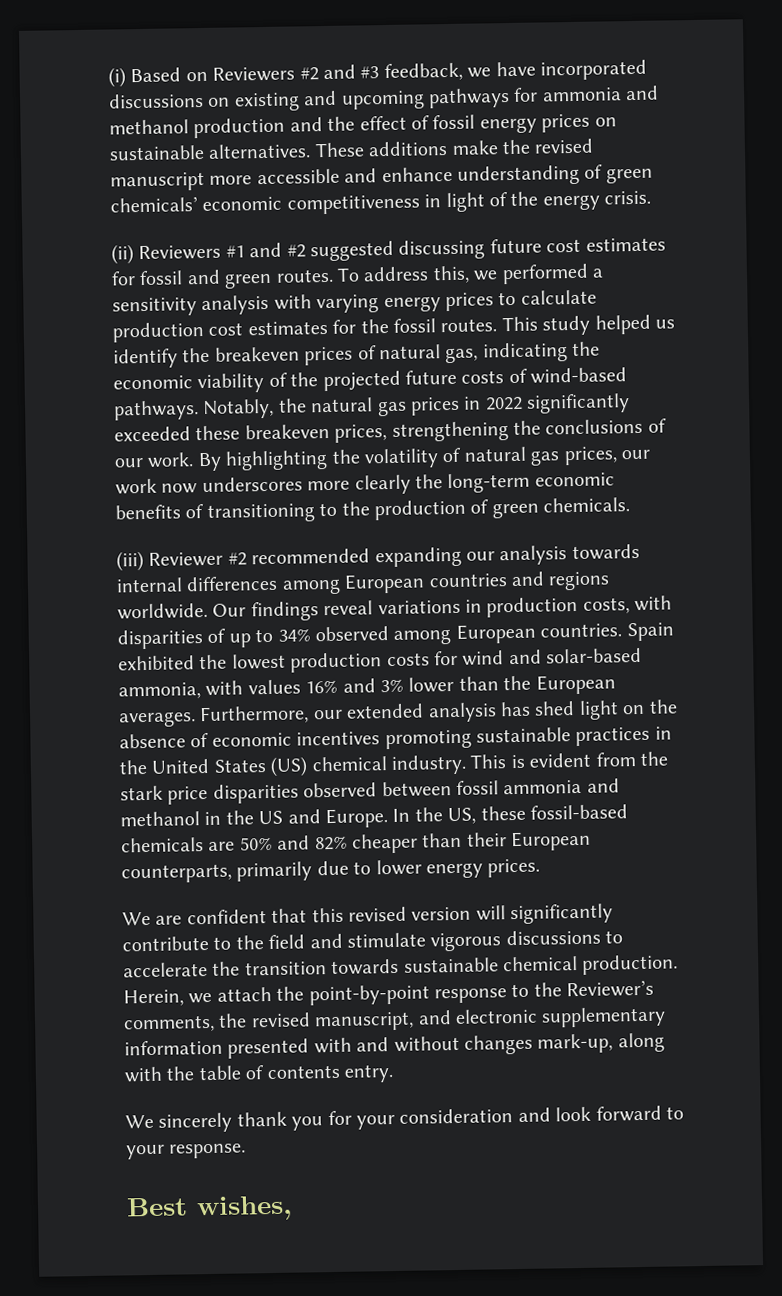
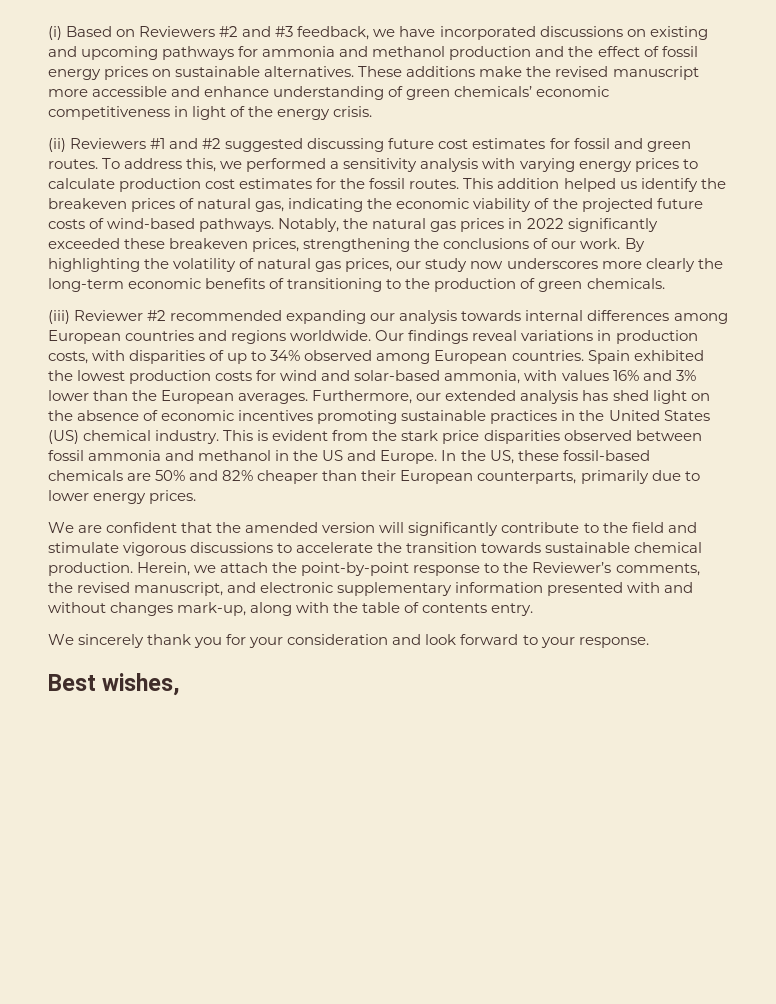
[542,315,591,336] study -> [497,178,560,189] addition
[115,478,157,495] work -> [425,258,468,272] study
[311,906,407,923] this revised -> [216,522,319,533] the amended

